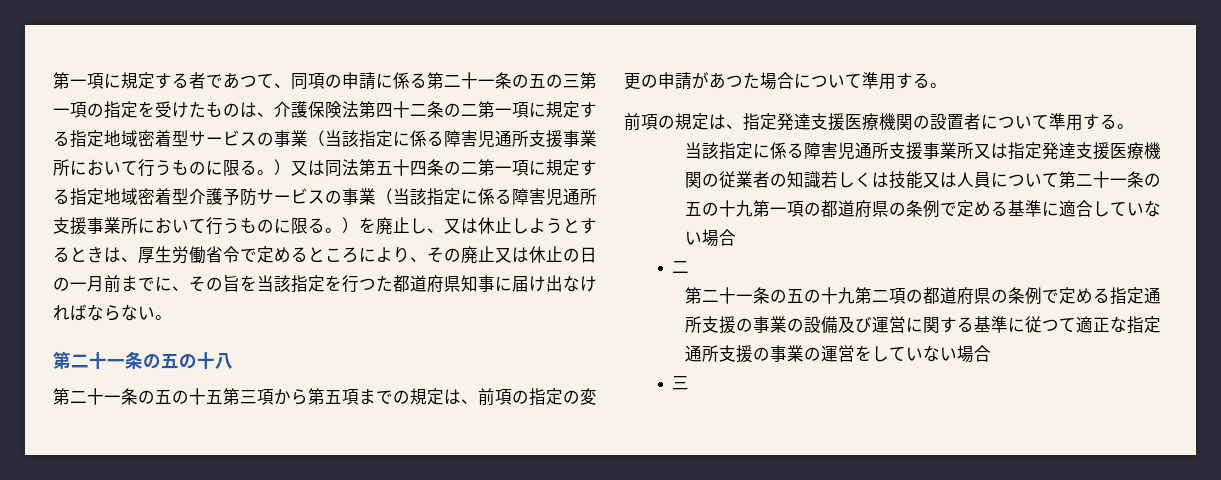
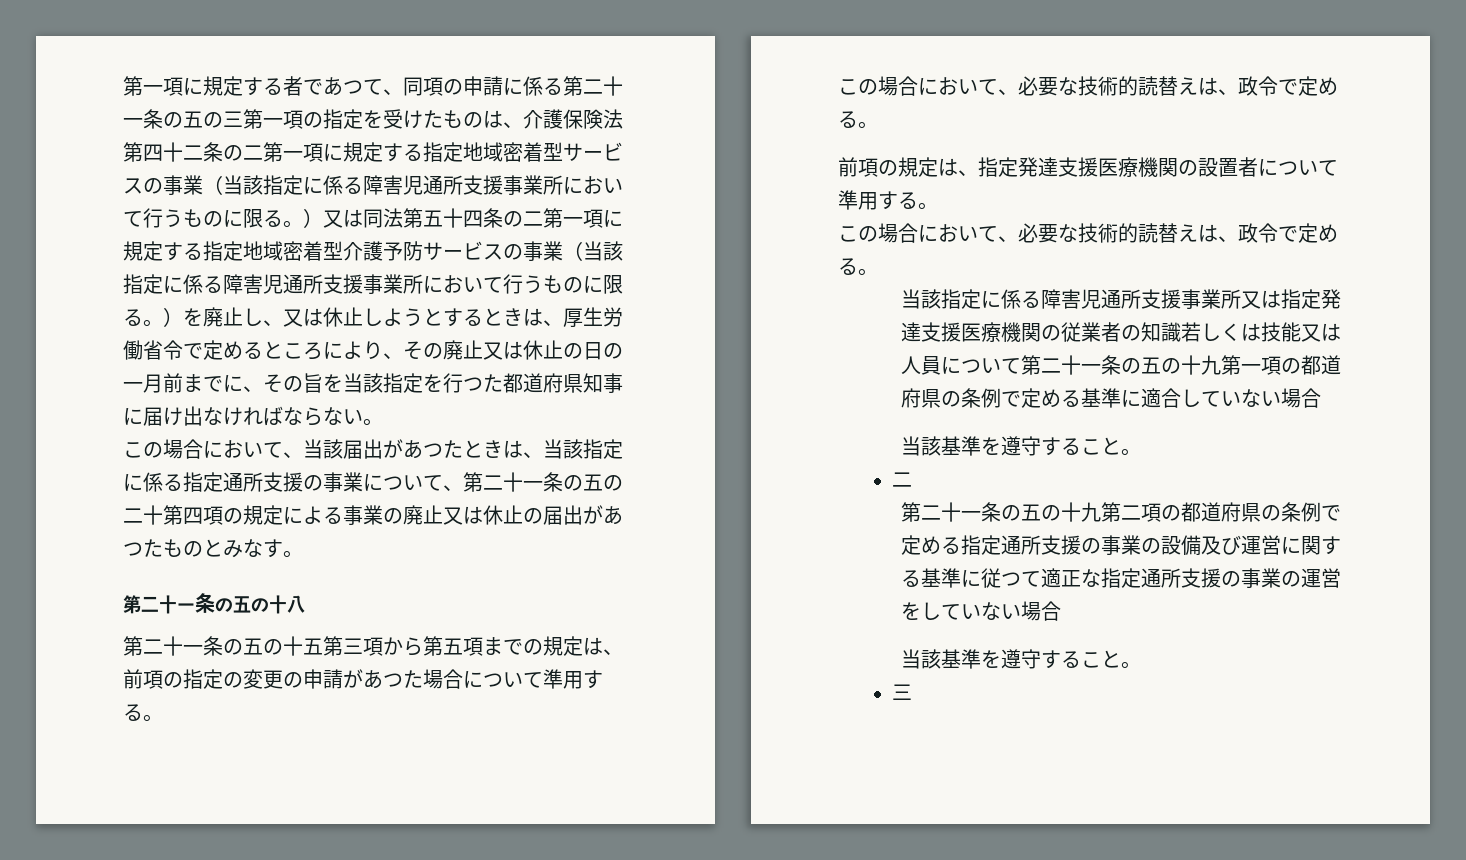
(172, 317) none -> [123,439,623,459] [123,472,623,492] [123,505,623,525] [123,539,303,558] // この場合において、当該届出があつたときは、当該指定に係る指定通所支援の事業について、第二十一条の五の二十第四項の規定による事業の廃止又は休止の届出があつたものとみなす。
(947, 85) none -> [838,76,1338,96] [838,111,878,129] // この場合において、必要な技術的読替えは、政令で定める。
(1134, 126) none -> [838,223,1338,243] [838,258,878,276] // この場合において、必要な技術的読替えは、政令で定める。
(736, 237) none -> [901,436,1142,456] // 当該基準を遵守すること。
(991, 353) none -> [901,649,1142,669] // 当該基準を遵守すること。

